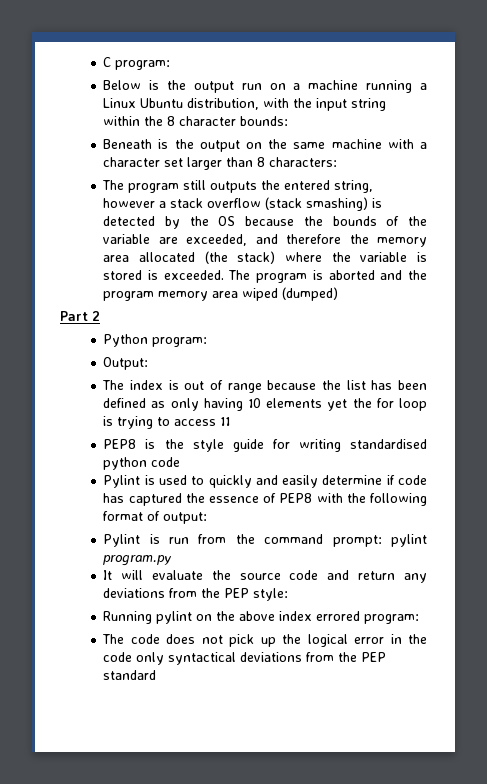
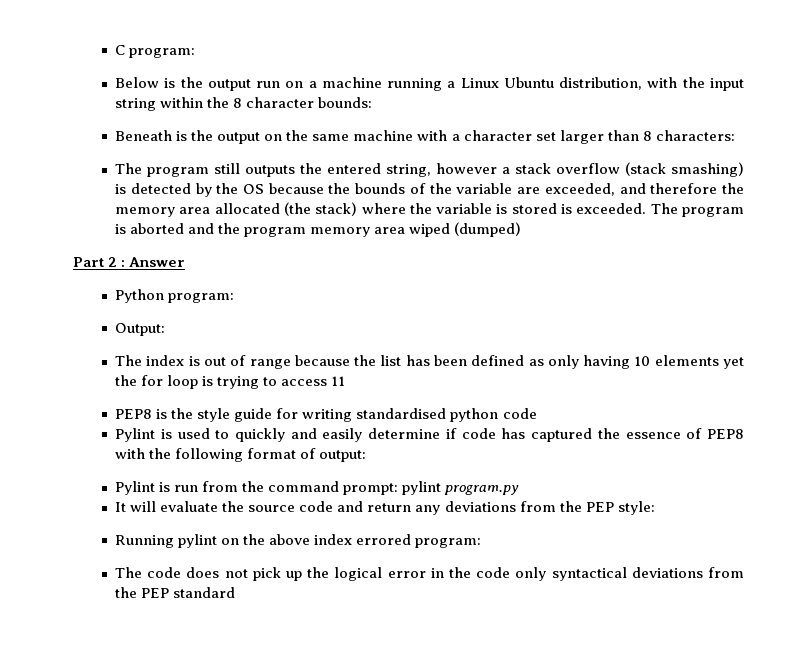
(100, 316) none -> [121,257,186,267] : Answer

